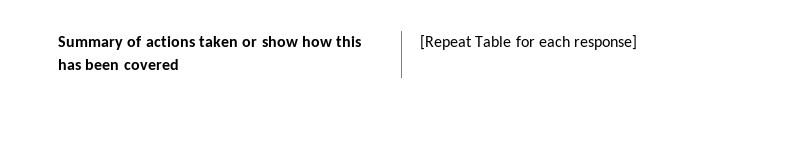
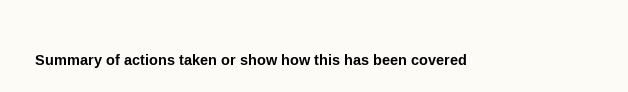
[420,35,638,50] // [Repeat Table for each response] -> (467, 59) none

